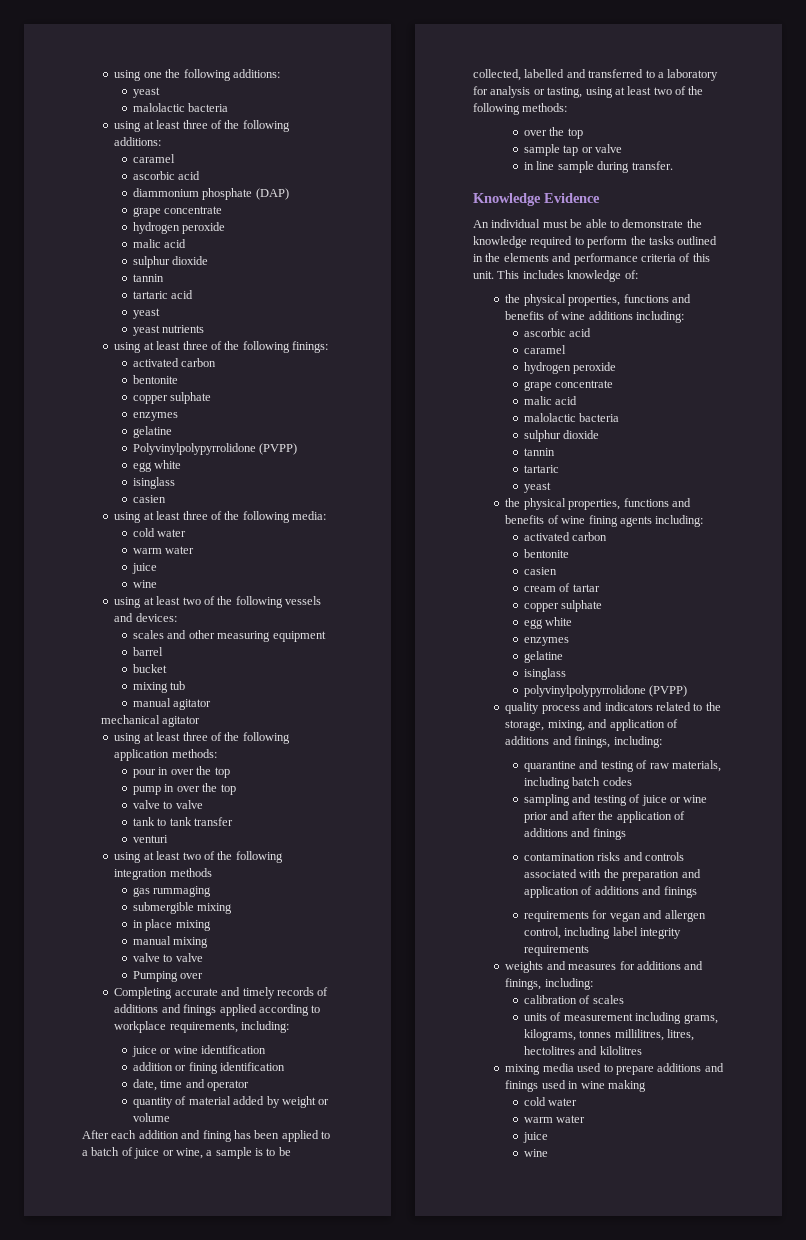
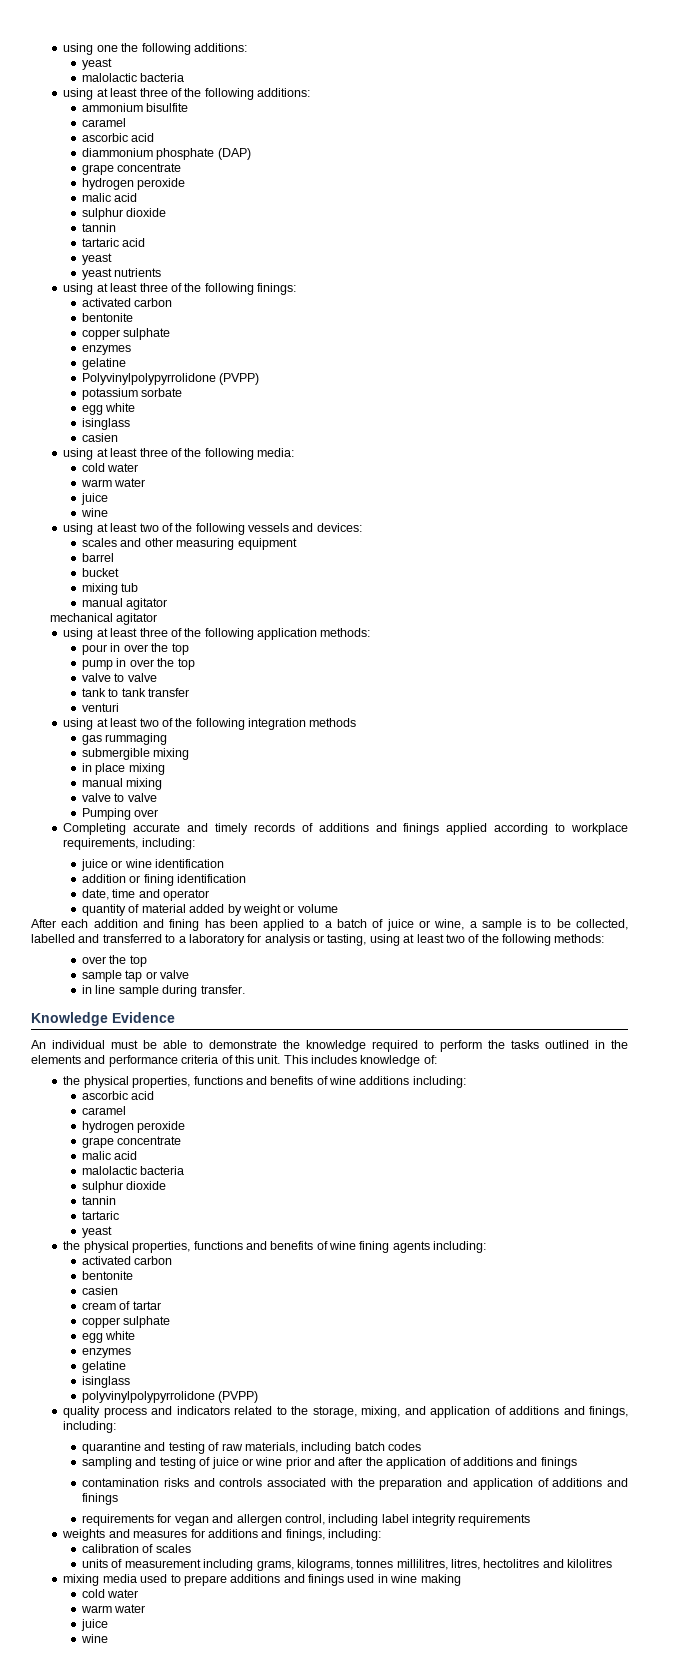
(162, 141) none -> [82,103,189,112] // ammonium bisulfite
(298, 449) none -> [82,388,183,400] // potassium sorbate

